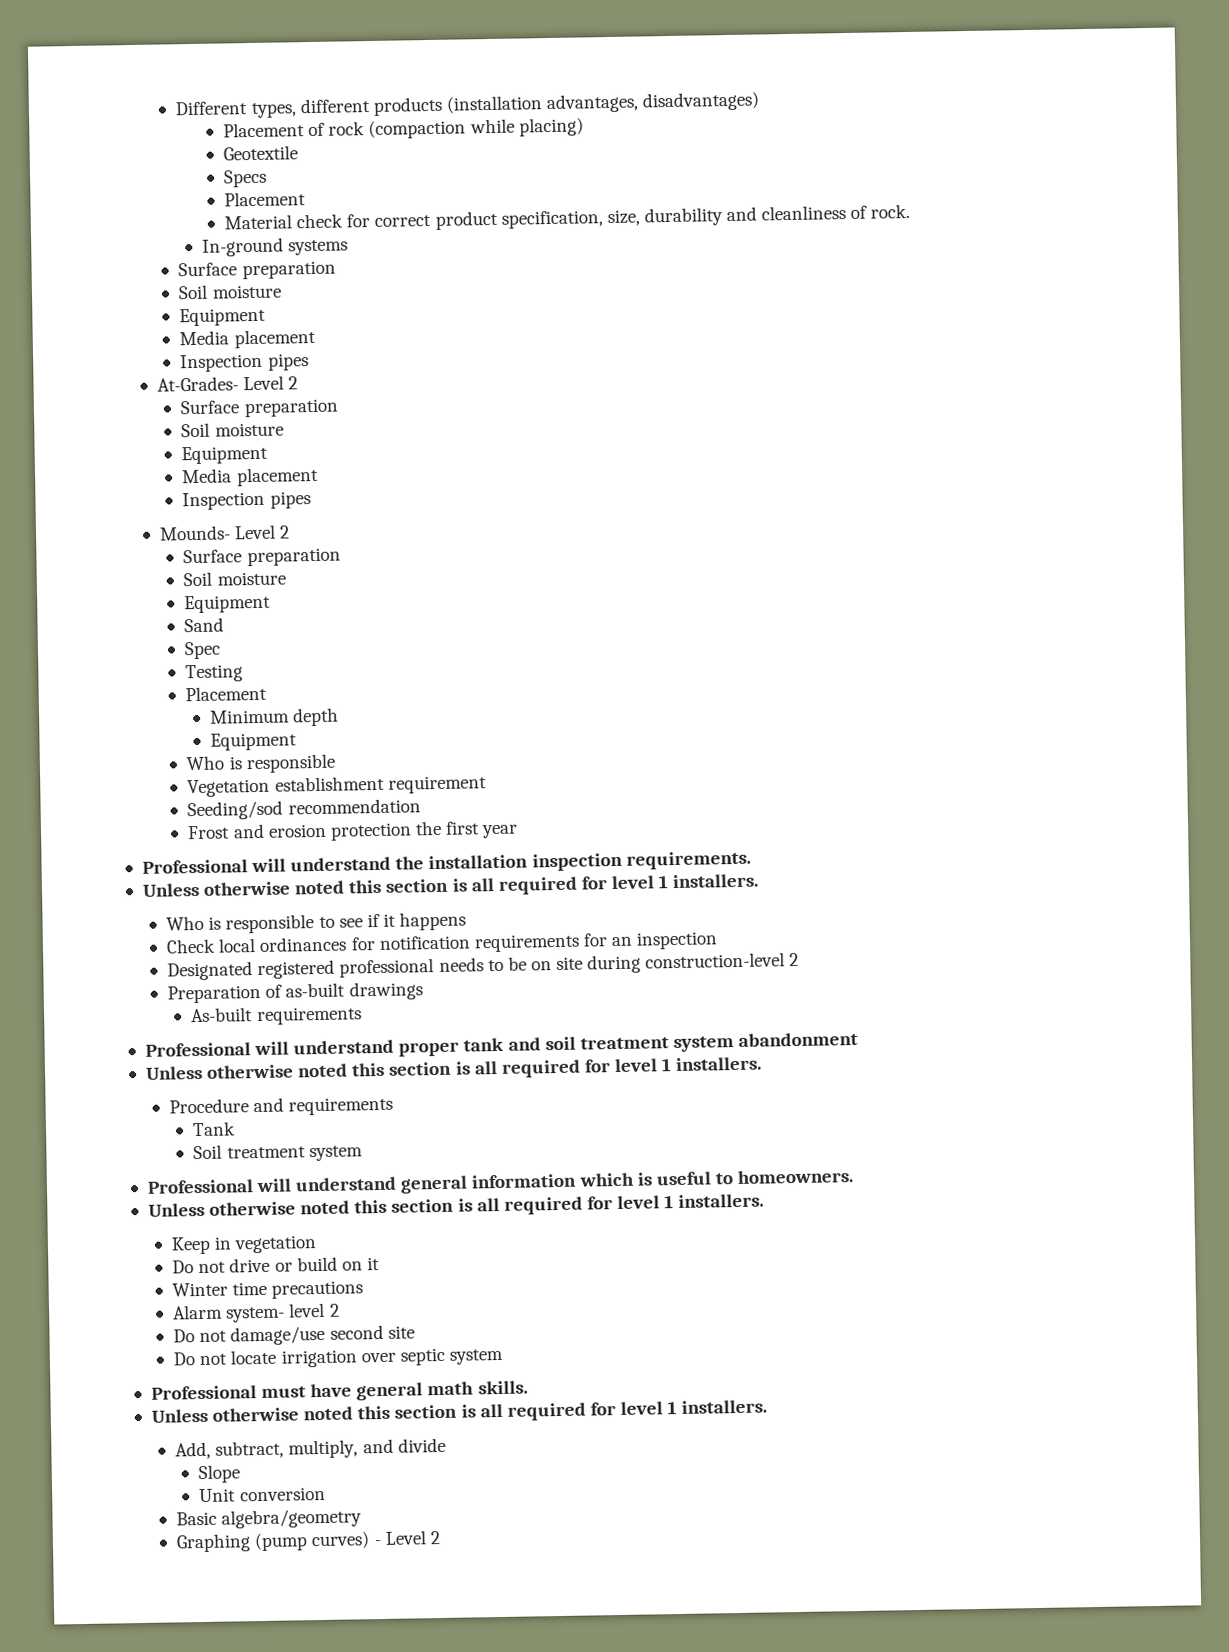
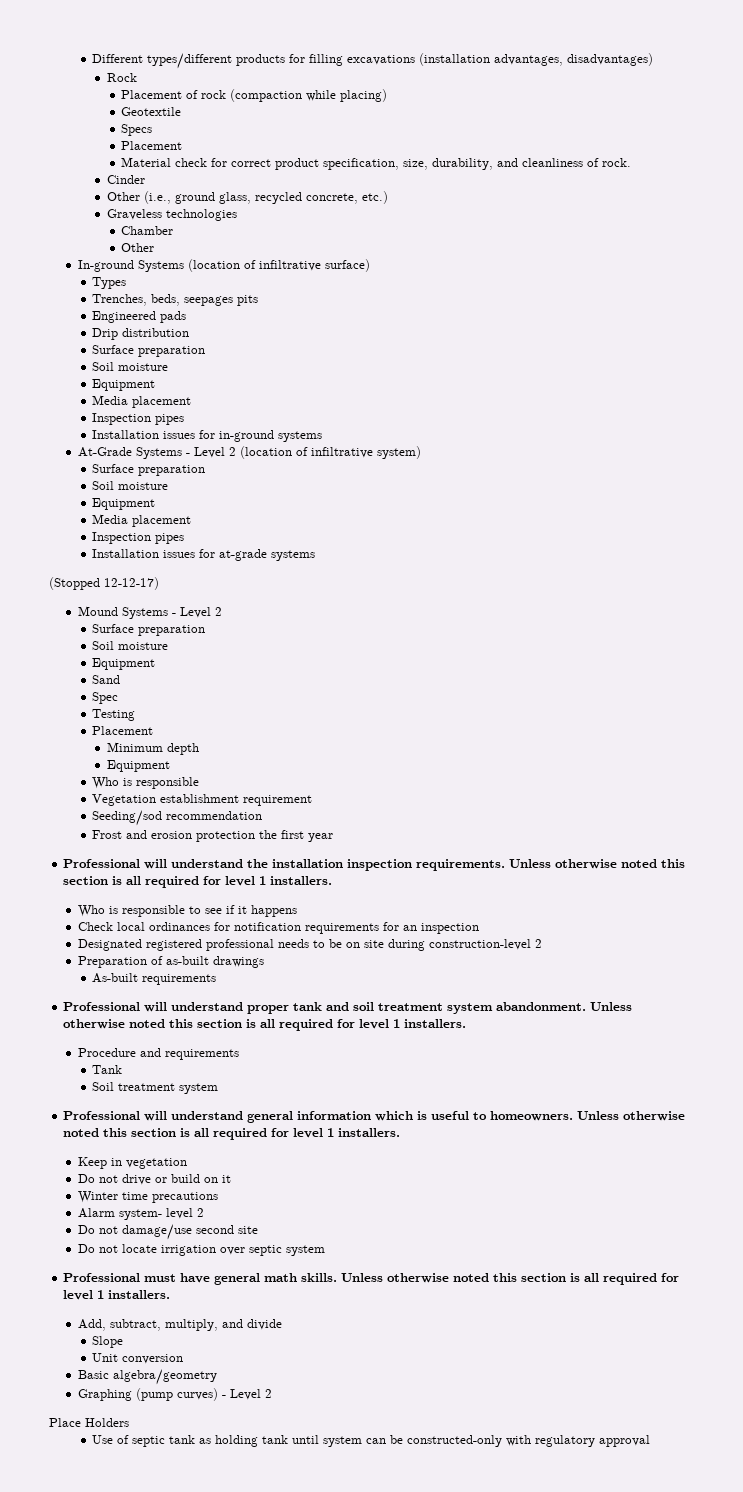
[250,96,443,118] types, different products -> [147,53,416,69] types/different products for filling excavations
(761, 101) none -> [106,73,137,82] // Rock
[643,207,723,227] durability -> [432,158,494,170] durability,
[201,237,348,257] [178,260,336,280] [178,284,282,300] [179,307,267,327] [179,328,316,349] [180,353,309,373] [157,375,299,392] [180,398,339,418] [181,422,284,438] [181,445,269,465] [181,466,319,487] [182,491,311,511] [159,525,232,541] In-ground systems // Surface preparation // Soil moisture // Equipment // Media placement // Inspection pipes // At-Grades- Level 2 // Surface preparation // Soil moisture // Equipment // Media placement // Inspection pipes // Mounds- -> [106,175,145,184] [106,191,388,204] [106,209,237,221] [121,226,174,235] [121,243,155,252] [77,259,370,272] [92,277,127,289] [92,294,259,306] [92,311,187,323] [92,328,190,340] [92,345,206,357] [92,362,169,371] [92,379,156,391] [92,395,192,408] [92,413,185,425] [92,430,323,442] [77,446,421,459] [92,464,206,476] [92,481,169,490] [92,498,156,510] [92,514,192,527] [92,532,185,544] [92,549,316,561] [49,577,159,590] [77,606,176,619] Cinder // Other (i.e., ground glass, recycled concrete, etc.) // Graveless technologies // Chamber // Other // In-ground Systems (location of infiltrative surface) // Types // Trenches, beds, seepages pits // Engineered pads // Drip distribution // Surface preparation // Soil moisture // Equipment // Media placement // Inspection pipes // Installation issues for in-ground systems // At-Grade Systems - Level 2 (location of infiltrative system) // Surface preparation // Soil moisture // Equipment // Media placement // Inspection pipes // Installation issues for at-grade systems // (Stopped 12-12-17) // Mound Systems -
(751, 860) // -> (506, 865) none
[738,1031,859,1047] abandonment // -> [496,1002,587,1011] abandonment.
(854, 1176) // -> (574, 1116) none
(528, 1387) // -> (338, 1277) none
(441, 1538) none -> [49,1418,129,1427] [92,1435,651,1447] // Place Holders // Use of septic tank as holding tank until system can be constructed-only with regulatory approval

